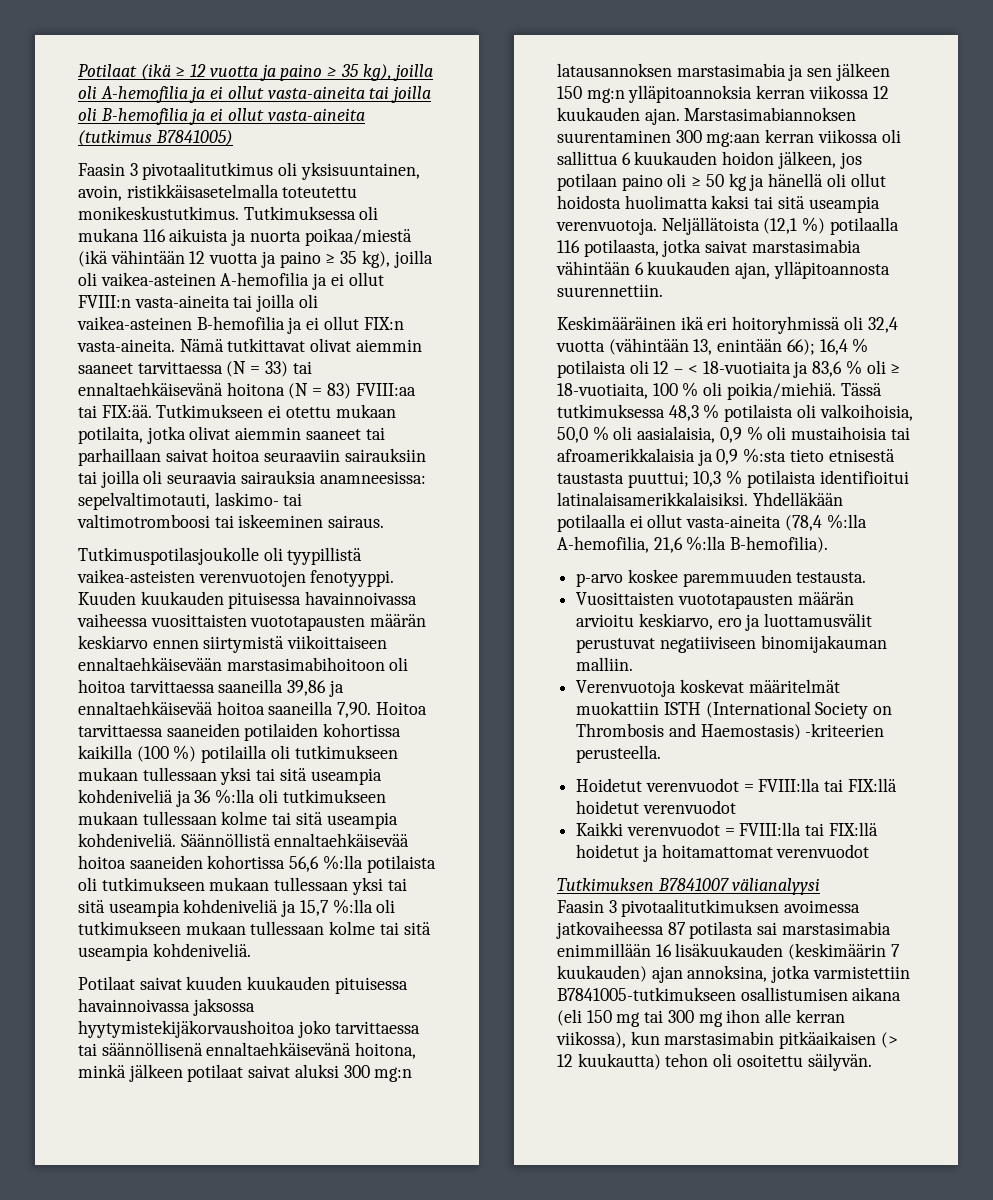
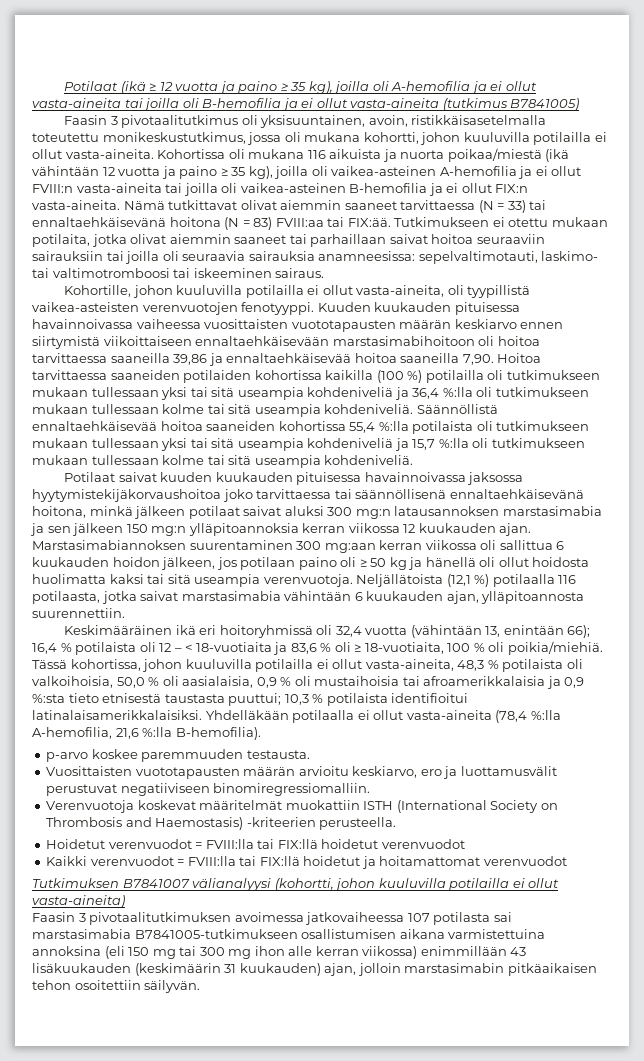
[78,206,356,220] monikeskustutkimus. Tutkimuksessa -> [102,132,607,145] [32,149,226,159] monikeskustutkimus, jossa oli mukana kohortti, johon kuuluvilla potilailla ei ollut vasta-aineita. Kohortissa
[78,547,259,565] Tutkimuspotilasjoukolle -> [64,285,445,298] Kohortille, johon kuuluvilla potilailla ei ollut vasta-aineita,
[194,790,212,803] 36 -> [412,388,440,399] 36,4
[289,856,320,872] 56,6 -> [349,422,376,433] 55,4
[557,404,665,418] tutkimuksessa -> [70,659,454,672] kohortissa, johon kuuluvilla potilailla ei ollut vasta-aineita,
[760,635,887,653] [576,657,634,671] binomijakauman malliin. -> [213,783,371,796] binomiregressiomalliin.
(821, 886) none -> [274,878,560,891] [32,895,125,908] (kohortti, johon kuuluvilla potilailla ei ollut vasta-aineita)
[667,922,686,935] 87 -> [407,913,430,922] 107
[557,943,900,960] [557,965,910,983] enimmillään 16 lisäkuukauden (keskimäärin 7 kuukauden) ajan annoksina, jotka varmistettiin -> (131, 934) none
(902, 994) none -> [448,929,546,939] [32,946,101,956] varmistettuina annoksina
[556,1031,898,1049] [557,1053,803,1070] viikossa), kun marstasimabin pitkäaikaisen (> 12 kuukautta) tehon oli osoitettu -> [362,946,527,959] [32,963,597,976] [32,980,141,990] viikossa) enimmillään 43 lisäkuukauden (keskimäärin 31 kuukauden) ajan, jolloin marstasimabin pitkäaikaisen tehon osoitettiin

